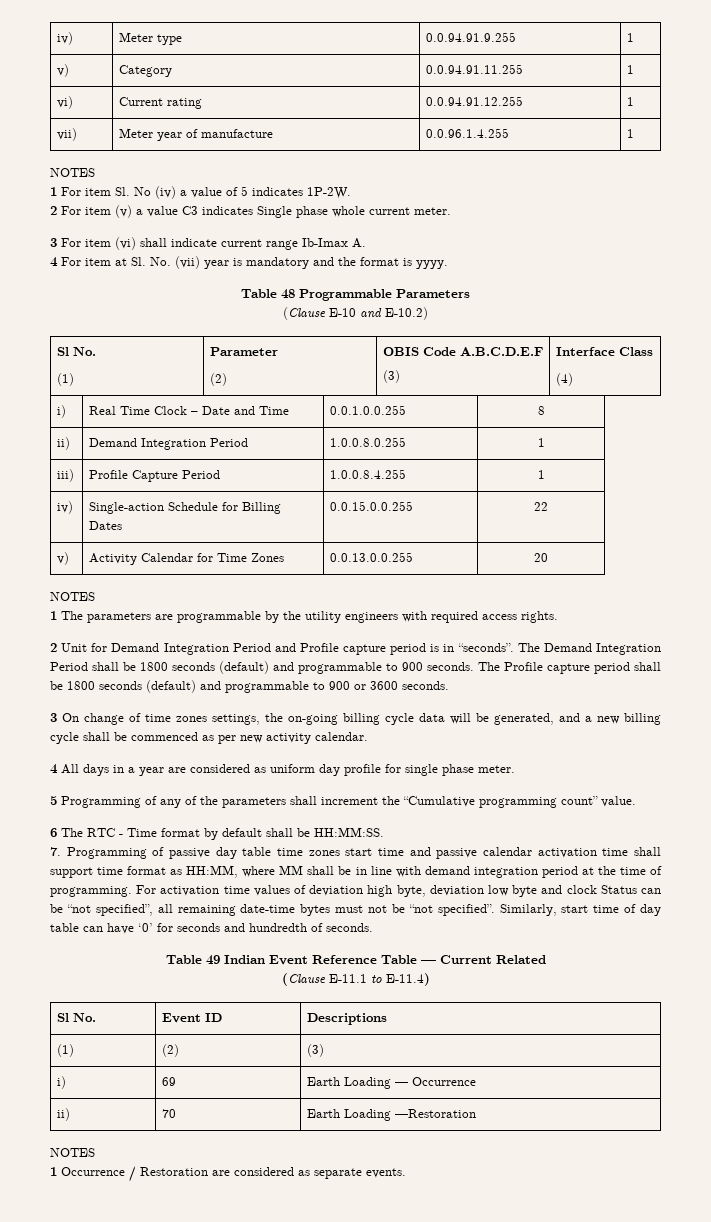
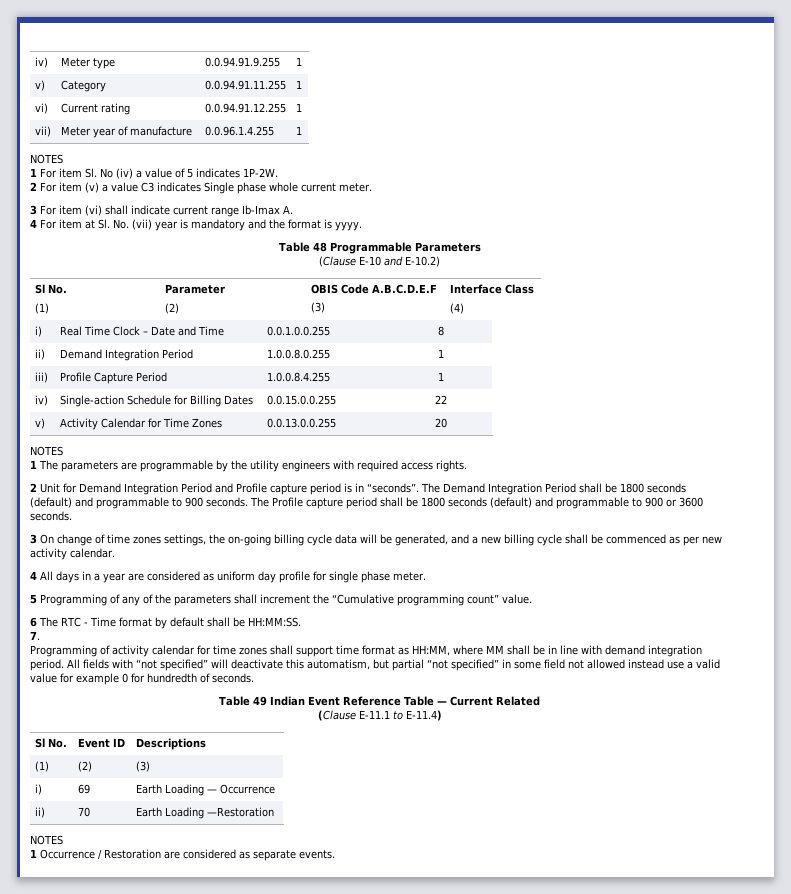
[66,847,629,859] Programming of passive day table time zones start time and passive calendar activation time -> [30,645,267,657] // Programming of activity calendar for time zones
[541,866,662,878] [50,885,661,897] [50,904,661,916] [50,923,245,934] period at the time of programming. For activation time values of deviation high byte, deviation low byte and clock Status can be “not specified”, all remaining date-time bytes must not be “not specified”. Similarly, start time of day table can have ‘0’ for seconds and -> [30,659,720,671] [30,673,145,685] period. All fields with “not specified” will deactivate this automatism, but partial “not specified” in some field not allowed instead use a valid value for example 0 for

